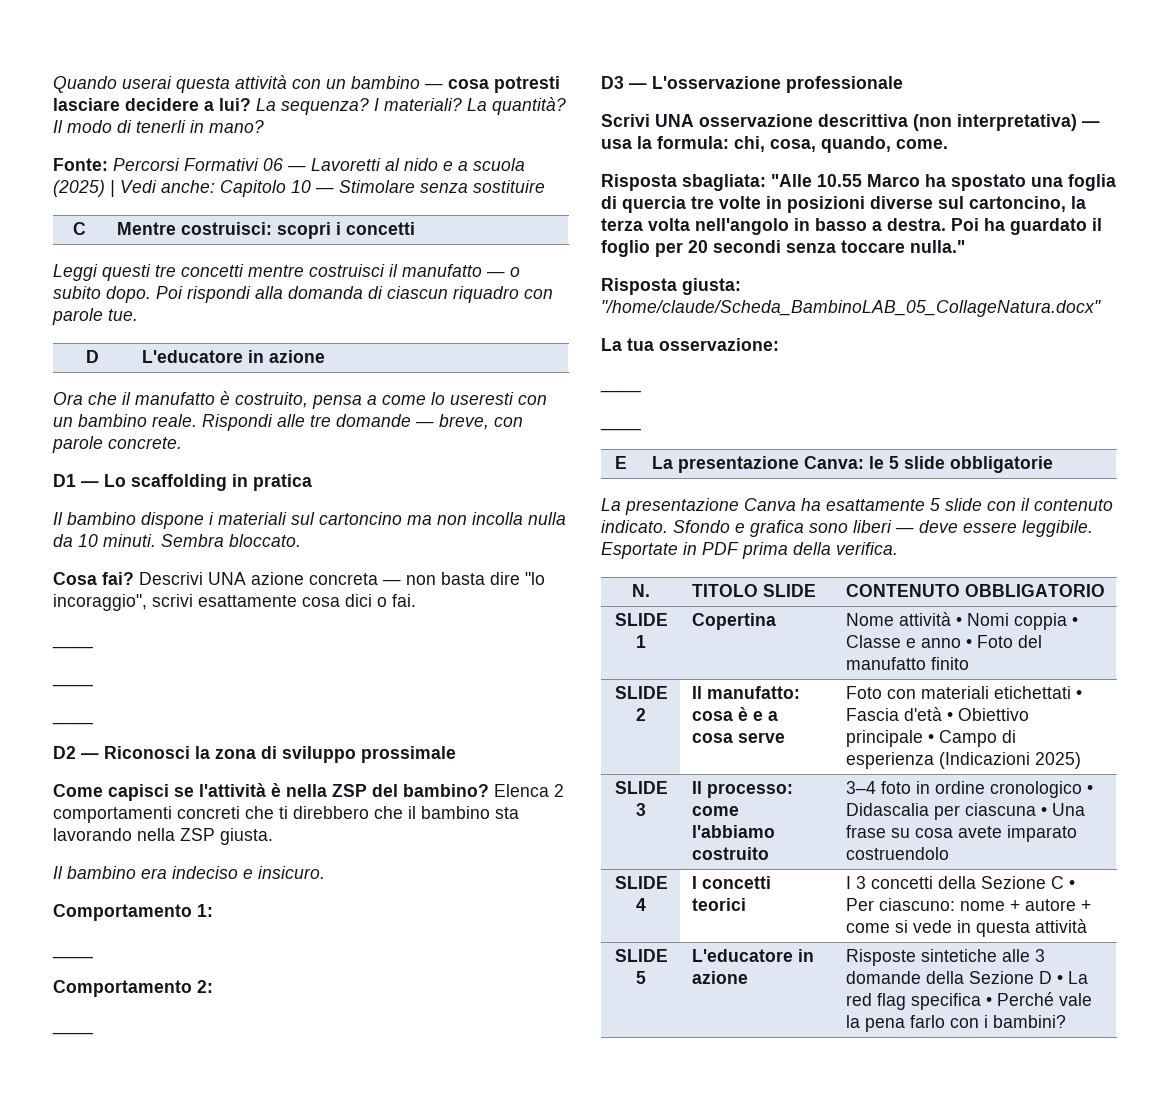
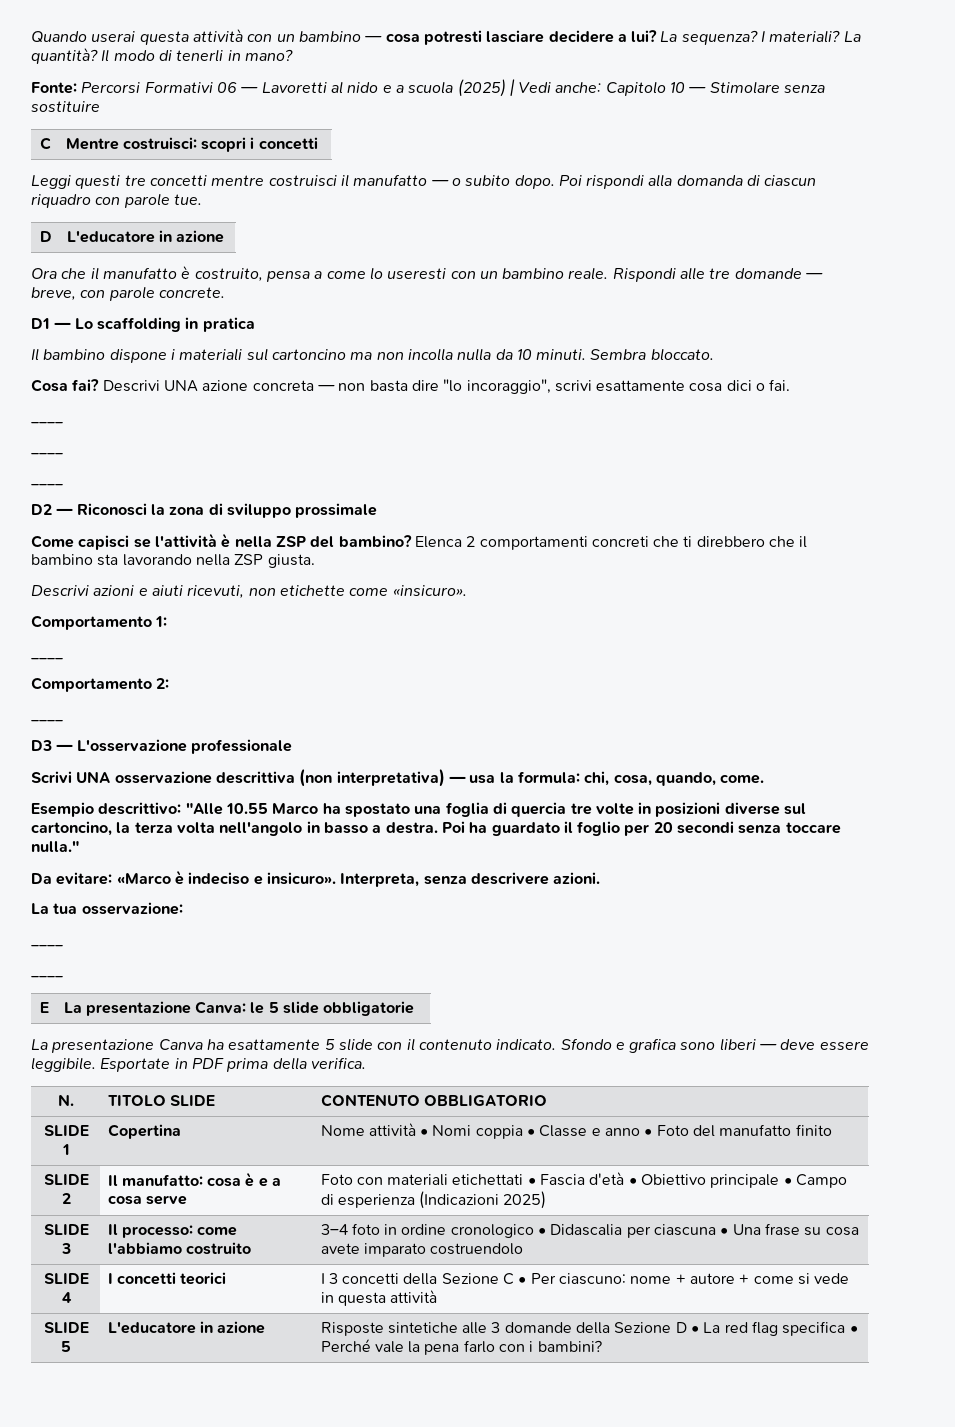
[53,866,325,879] Il bambino era indeciso e insicuro. -> [31,585,467,598] Descrivi azioni e aiuti ricevuti, non etichette come «insicuro».
[601,174,766,191] Risposta sbagliata: -> [31,802,182,817] Esempio descrittivo:
[601,278,741,295] [601,300,1101,317] Risposta giusta: "/home/claude/Scheda_BambinoLAB_05_CollageNatura.docx" -> [31,870,601,887] Da evitare: «Marco è indeciso e insicuro». Interpreta, senza descrivere azioni.

